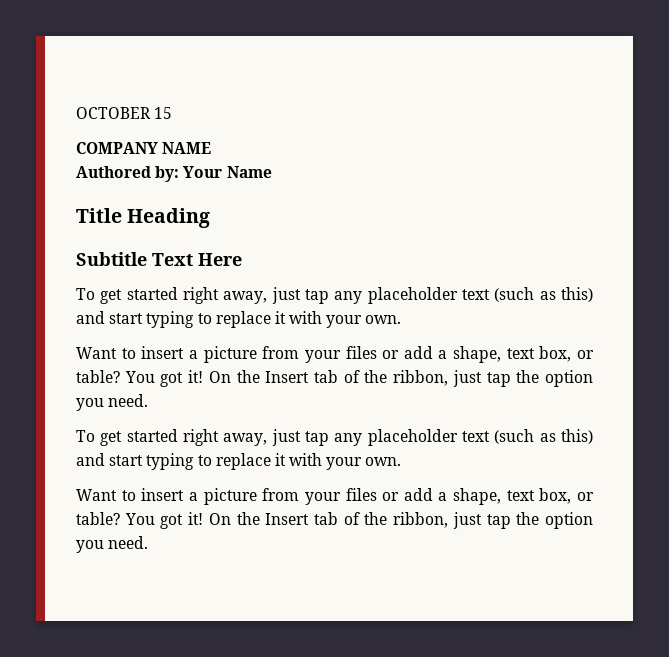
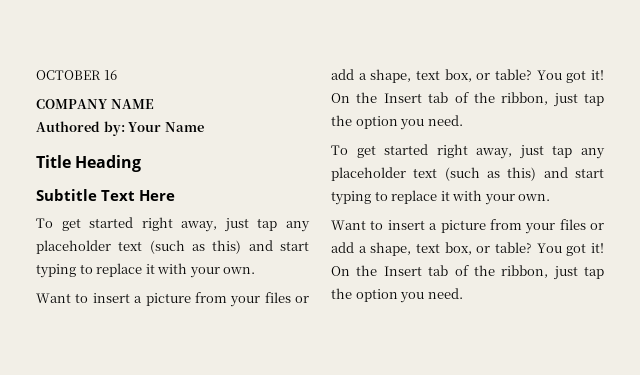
[154,107,173,119] 15 -> [103,70,117,80] 16

